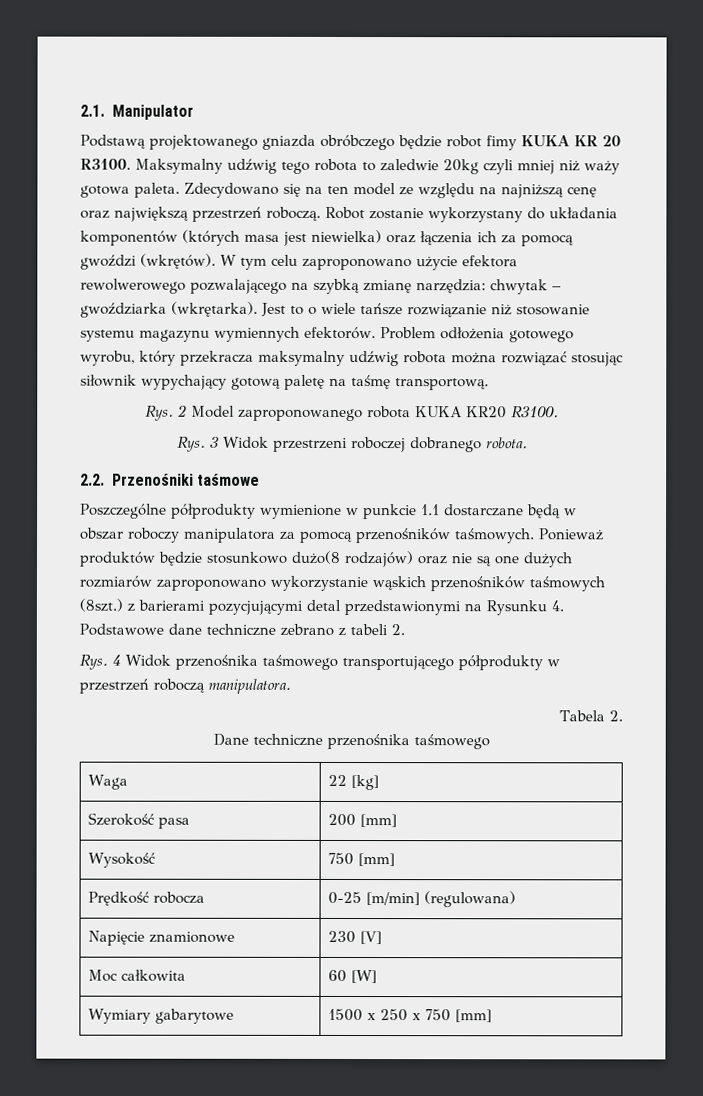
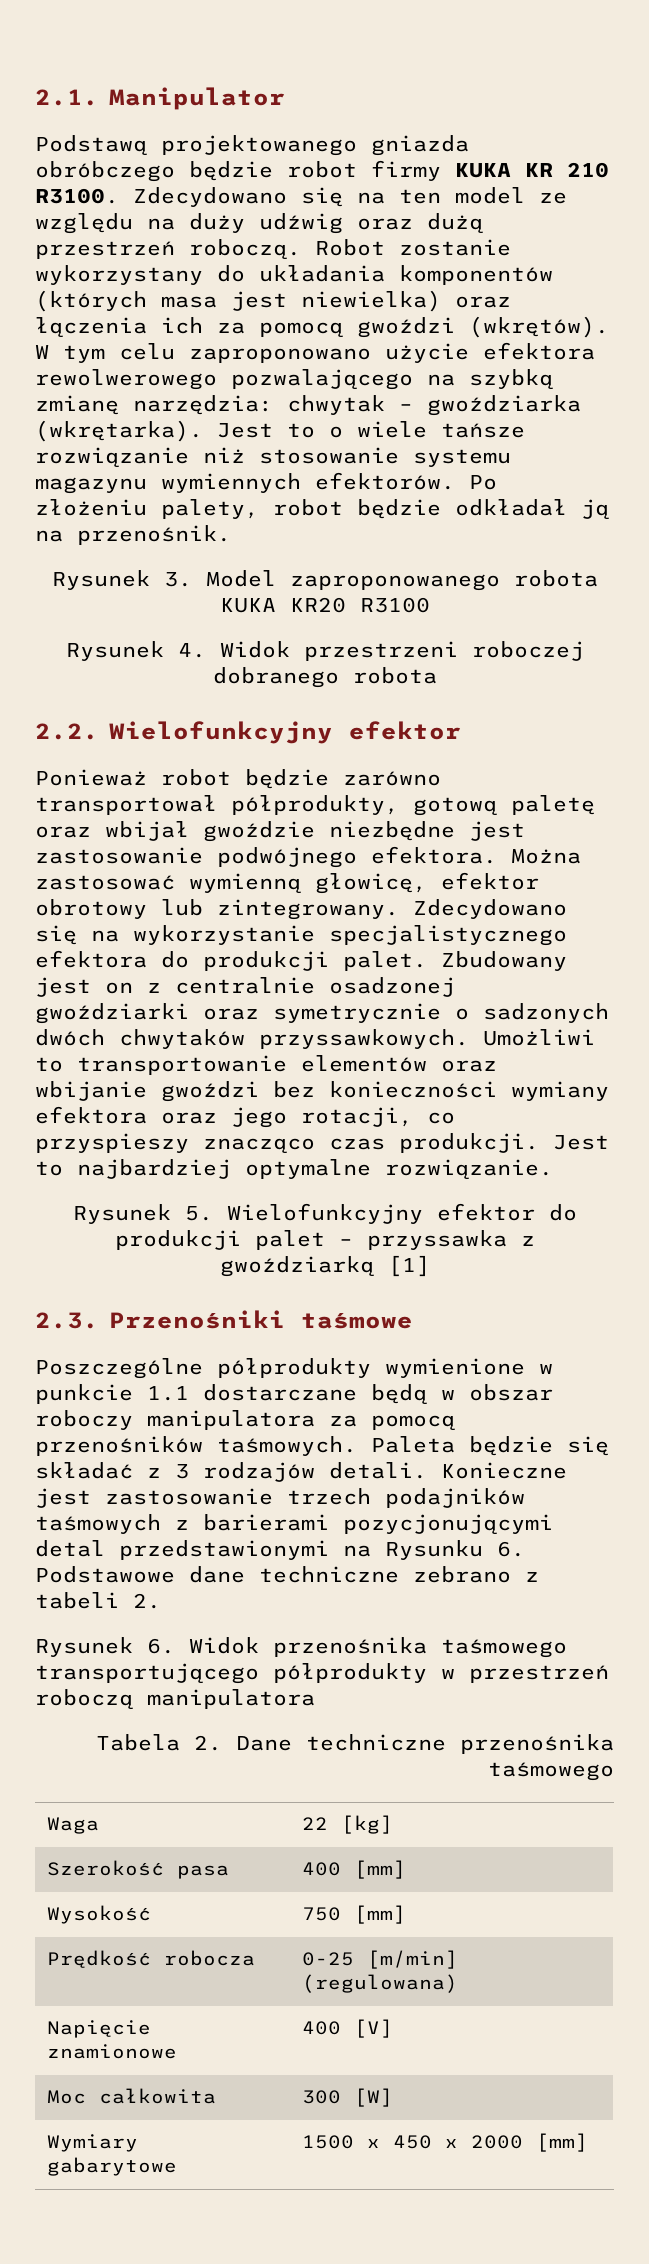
[486,135,517,151] fimy -> [371,160,441,181] firmy
[602,135,621,147] [80,158,620,175] [80,182,180,198] 20 R3100. Maksymalny udźwig tego robota to zaledwie 20kg czyli mniej niż waży gotowa paleta. -> [567,162,609,178] [35,188,119,204] 210 R3100.
[501,184,597,199] [80,206,189,222] najniższą cenę oraz największą -> [189,213,484,234] duży udźwig oraz dużą
[379,327,574,343] [80,350,624,367] [80,374,489,391] [145,404,187,421] Problem odłożenia gotowego wyrobu, który przekracza maksymalny udźwig robota można rozwiązać stosując siłownik wypychający gotową paletę na taśmę transportową. // Rys. 2 -> [469,475,497,490] [35,499,610,520] [35,525,231,545] [51,570,192,590] Po złożeniu palety, robot będzie odkładał ją na przenośnik. // Rysunek 3.
[511,406,559,419] [176,436,219,452] R3100. // Rys. 3 -> [359,597,430,613] [65,641,206,661] R3100 // Rysunek 4.
[485,437,528,449] [80,473,105,486] robota. // 2.2. -> [352,667,437,684] [35,721,461,744] [35,769,441,789] [35,795,595,816] [35,821,525,842] [35,846,581,868] [35,872,539,894] [35,899,567,920] [35,925,567,946] [35,950,567,971] [35,977,455,997] [35,1003,609,1024] [35,1029,595,1049] [35,1055,497,1075] [35,1081,609,1102] [35,1106,455,1128] [35,1133,609,1154] [35,1159,553,1180] [72,1203,577,1224] [114,1230,535,1250] [219,1255,430,1277] [35,1312,99,1329] robota // 2.2. Wielofunkcyjny efektor // Ponieważ robot będzie zarówno transportował półprodukty, gotową paletę oraz wbijał gwoździe niezbędne jest zastosowanie podwójnego efektora. Można zastosować wymienną głowicę, efektor obrotowy lub zintegrowany. Zdecydowano się na wykorzystanie specjalistycznego efektora do produkcji palet. Zbudowany jest on z centralnie osadzonej gwoździarki oraz symetrycznie o sadzonych dwóch chwytaków przyssawkowych. Umożliwi to transportowanie elementów oraz wbijanie gwoździ bez konieczności wymiany efektora oraz jego rotacji, co przyspieszy znacząco czas produkcji. Jest to najbardziej optymalne rozwiązanie. // Rysunek 5. Wielofunkcyjny efektor do produkcji palet – przyssawka z gwoździarką [1] // 2.3.
[539,528,604,541] [79,550,572,568] [79,575,605,592] [79,598,123,612] Ponieważ produktów będzie stosunkowo dużo(8 rodzajów) oraz nie są one dużych rozmiarów zaproponowano wykorzystanie wąskich przenośników taśmowych (8szt.) -> [371,1436,609,1456] [35,1462,567,1482] [35,1488,525,1508] [35,1514,161,1534] Paleta będzie się składać z 3 rodzajów detali. Konieczne jest zastosowanie trzech podajników taśmowych
[208,600,303,615] pozycjującymi -> [343,1514,553,1535] pozycjonującymi
[551,600,564,612] 4. -> [497,1541,525,1557] 6.
[79,654,121,670] Rys. 4 -> [35,1637,175,1657] Rysunek 6.
[208,678,291,694] manipulatora. -> [147,1689,315,1709] manipulatora
(623, 716) // -> (222, 1743) none
[327,813,356,827] 200 -> [302,1862,342,1876] 400
[327,930,356,944] 230 -> [302,2021,342,2035] 400
[327,969,347,982] 60 -> [302,2090,342,2104] 300
[379,1009,451,1022] 250 x 750 -> [393,2135,524,2149] 450 x 2000

